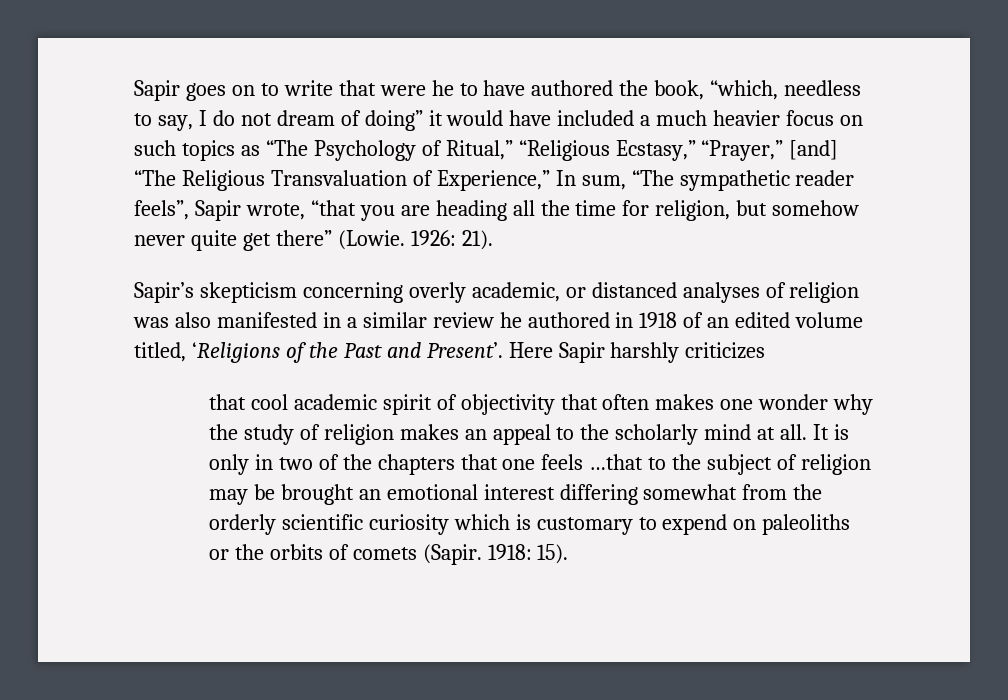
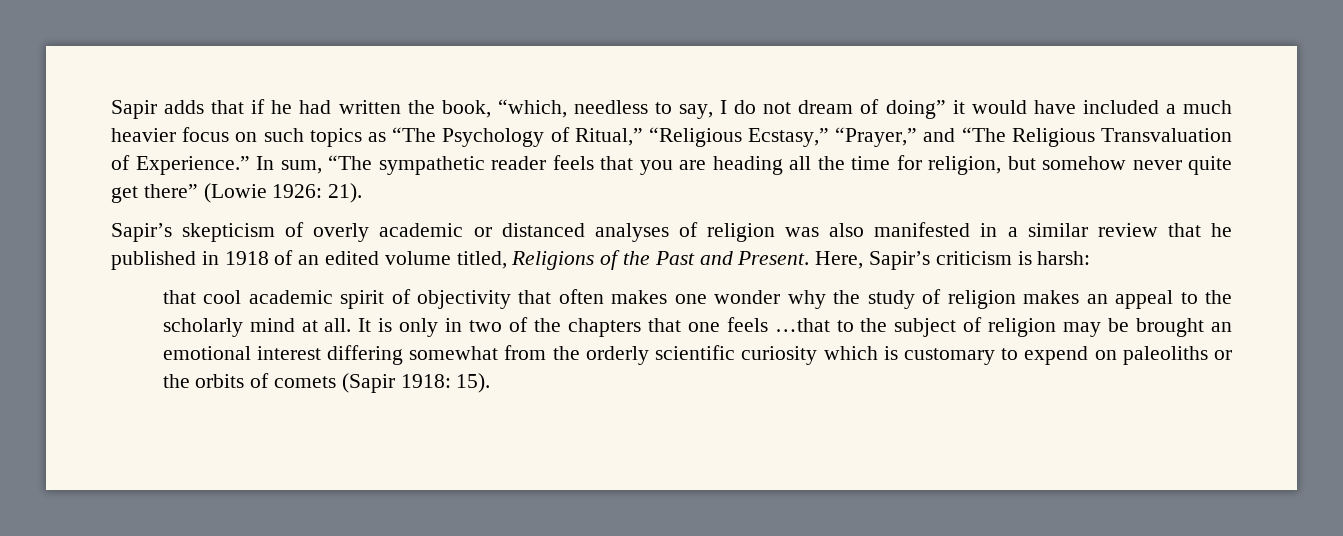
[134,80,614,101] Sapir goes on to write that were he to have authored -> [111,99,401,119] Sapir adds that if he had written
[789,140,839,160] [and] -> [923,128,956,142] and
[436,170,550,191] Experience,” -> [135,156,250,175] Experience.”
[134,200,356,221] feels”, Sapir wrote, “that -> [552,155,633,170] feels that
[337,230,405,250] (Lowie. -> [203,183,267,203] (Lowie
[302,282,560,303] concerning overly academic, -> [285,222,464,242] of overly academic
[499,312,610,328] he authored -> [1167,223,1232,237] [111,251,196,270] that he published
[191,342,280,363] ‘Religions -> [511,251,595,270] Religions
[426,342,766,363] Present’. Here Sapir harshly criticizes -> [737,251,1091,270] Present. Here, Sapir’s criticism is harsh:
[422,544,482,565] (Sapir. -> [341,373,395,393] (Sapir

